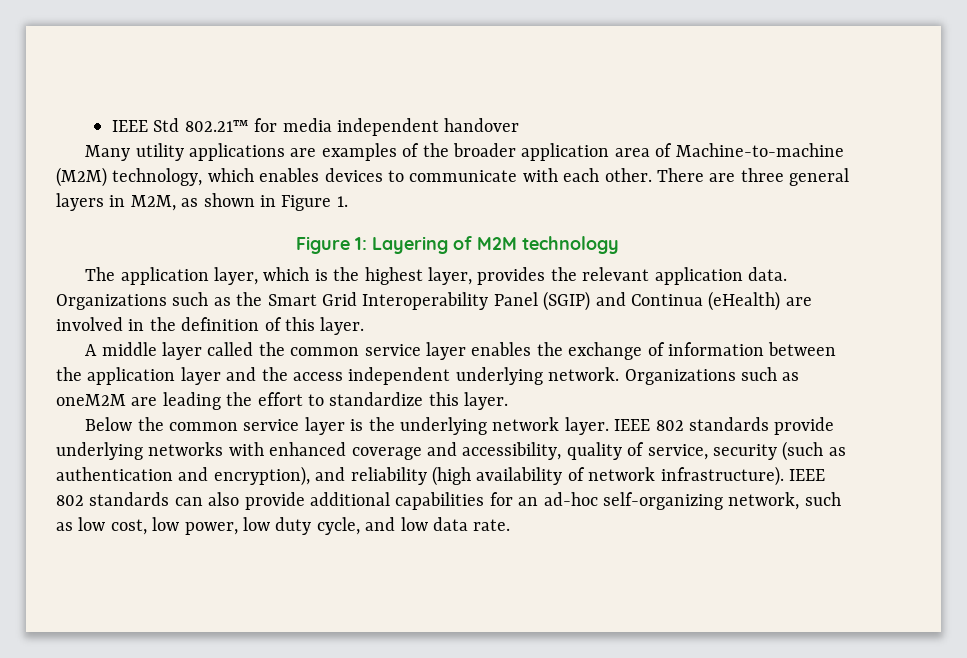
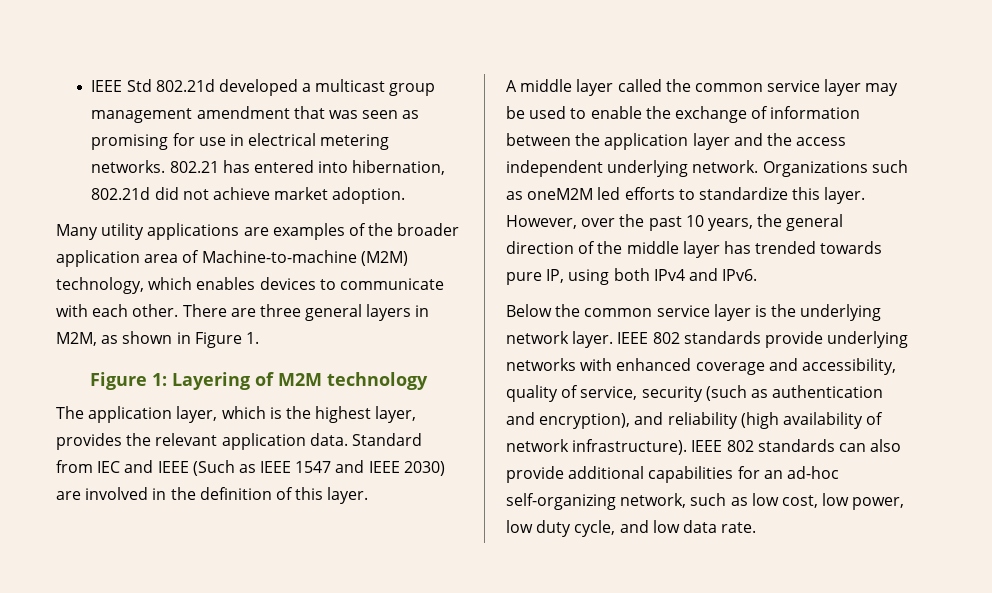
[184,118,520,136] 802.21™ for media independent handover -> [155,79,436,96] [91,106,420,123] [91,133,390,150] [91,160,446,175] [91,187,406,204] 802.21d developed a multicast group management amendment that was seen as promising for use in electrical metering networks. 802.21 has entered into hibernation, 802.21d did not achieve market adoption.
[56,291,781,311] Organizations such as the Smart Grid Interoperability Panel (SGIP) and Continua (eHealth) -> [351,433,422,446] [56,460,445,476] Standard from IEC and IEEE (Such as IEEE 1547 and IEEE 2030)
[471,342,532,356] enables -> [865,83,899,96] [506,106,642,119] may be used to enable
[131,392,303,410] are leading the effort -> [597,187,675,200] led efforts
(509, 401) none -> [506,214,844,231] [506,241,883,258] [506,268,758,285] However, over the past 10 years, the general direction of the middle layer has trended towards pure IP, using both IPv4 and IPv6.

